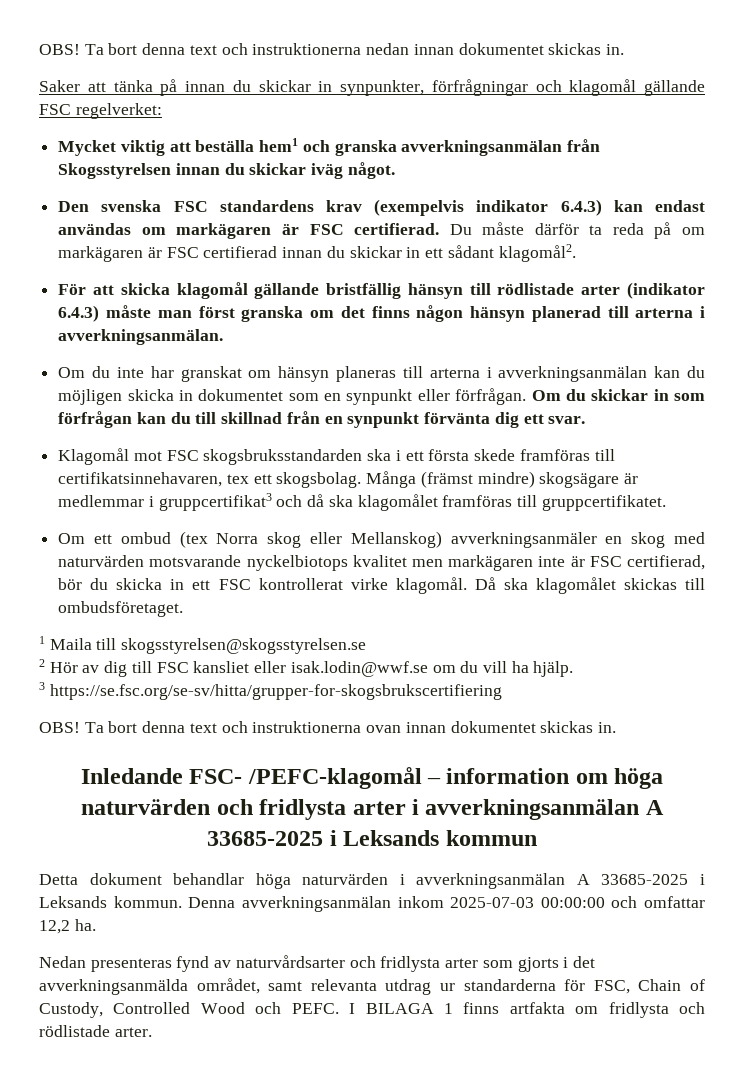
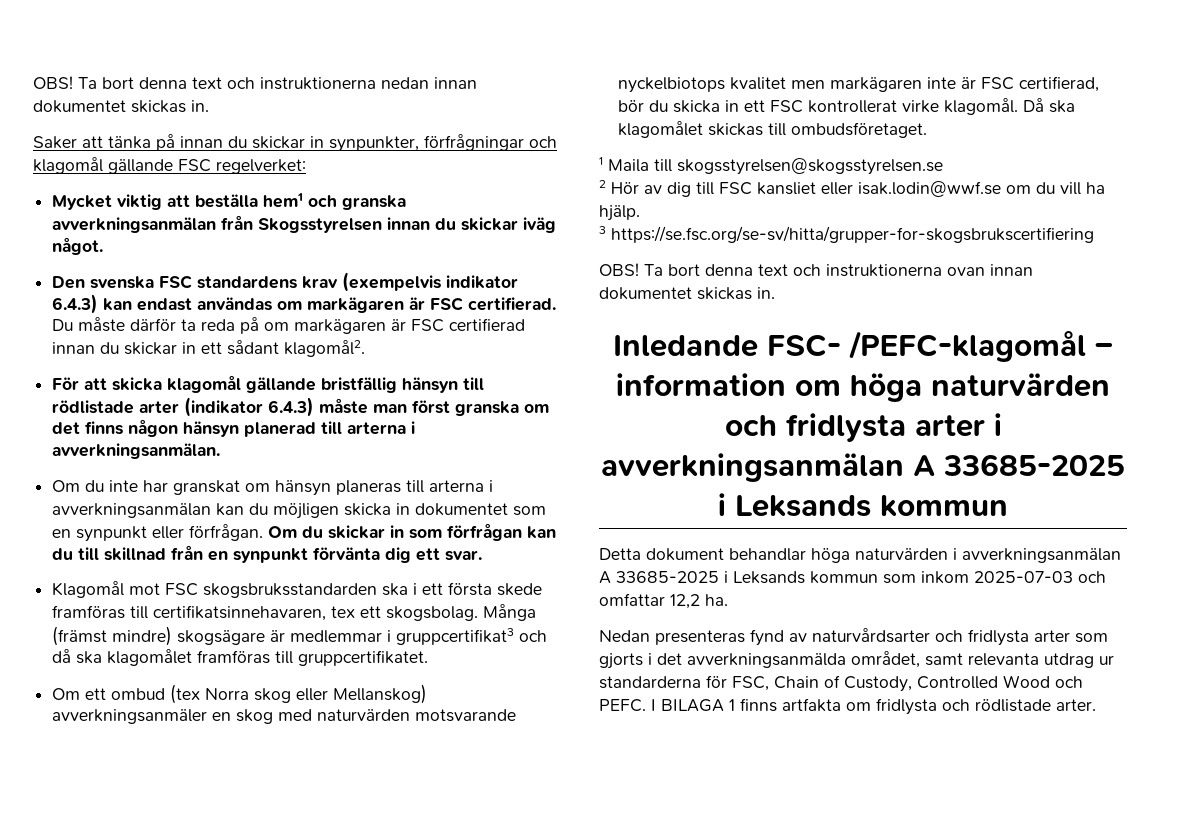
[113,896,391,912] kommun. Denna avverkningsanmälan -> [810,571,916,584] kommun som
[540,897,605,908] 00:00:00 -> (1073, 577) none

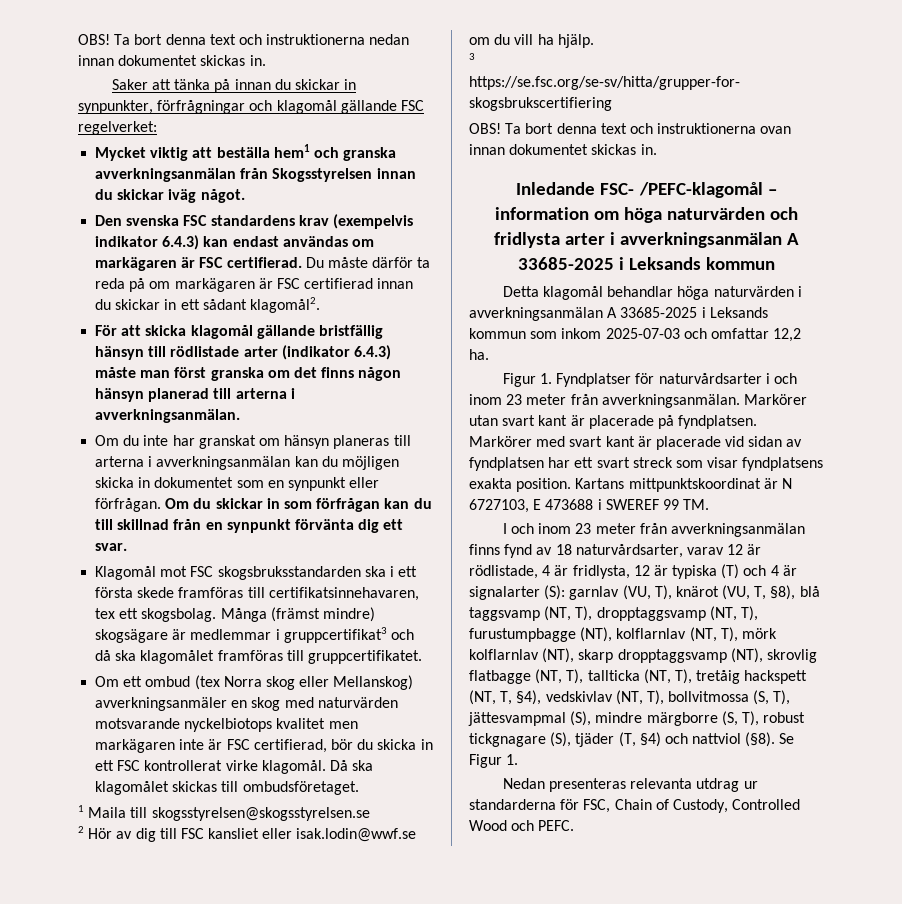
[646,548,724,561] dokument -> [543,286,604,300] klagomål
[599,628,1108,646] [599,651,963,669] Nedan presenteras fynd av naturvårdsarter och fridlysta arter som gjorts i det avverkningsanmälda området, samt -> [502,373,798,387] [469,394,807,408] [469,415,758,429] [469,436,803,450] [469,457,824,471] [469,478,792,492] [469,499,710,513] [502,523,806,537] [469,544,762,558] [469,564,797,579] [469,585,820,600] [469,606,758,621] [469,627,777,642] [469,648,817,663] [469,669,808,684] [469,690,791,705] [468,711,806,726] [469,732,795,747] [469,754,519,768] [502,778,627,792] Figur 1. Fyndplatser för naturvårdsarter i och inom 23 meter från avverkningsanmälan. Markörer utan svart kant är placerade på fyndplatsen. Markörer med svart kant är placerade vid sidan av fyndplatsen har ett svart streck som visar fyndplatsens exakta position. Kartans mittpunktskoordinat är N 6727103, E 473688 i SWEREF 99 TM. // I och inom 23 meter från avverkningsanmälan finns fynd av 18 naturvårdsarter, varav 12 är rödlistade, 4 är fridlysta, 12 är typiska (T) och 4 är signalarter (S): garnlav (VU, T), knärot (VU, T, §8), blå taggsvamp (NT, T), dropptaggsvamp (NT, T), furustumpbagge (NT), kolflarnlav (NT, T), mörk kolflarnlav (NT), skarp dropptaggsvamp (NT), skrovlig flatbagge (NT, T), tallticka (NT, T), tretåig hackspett (NT, T, §4), vedskivlav (NT, T), bollvitmossa (S, T), jättesvampmal (S), mindre märgborre (S, T), robust tickgnagare (S), tjäder (T, §4) och nattviol (§8). Se Figur 1. // Nedan presenteras
[651,698,1096,715] I BILAGA 1 finns artfakta om fridlysta och rödlistade arter. -> (575, 825) none

